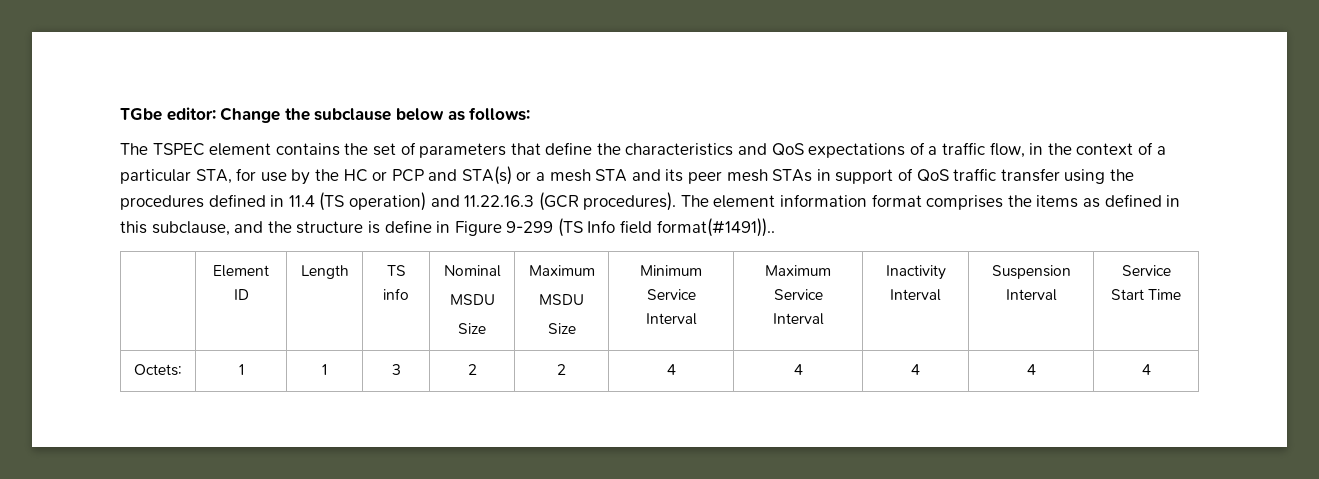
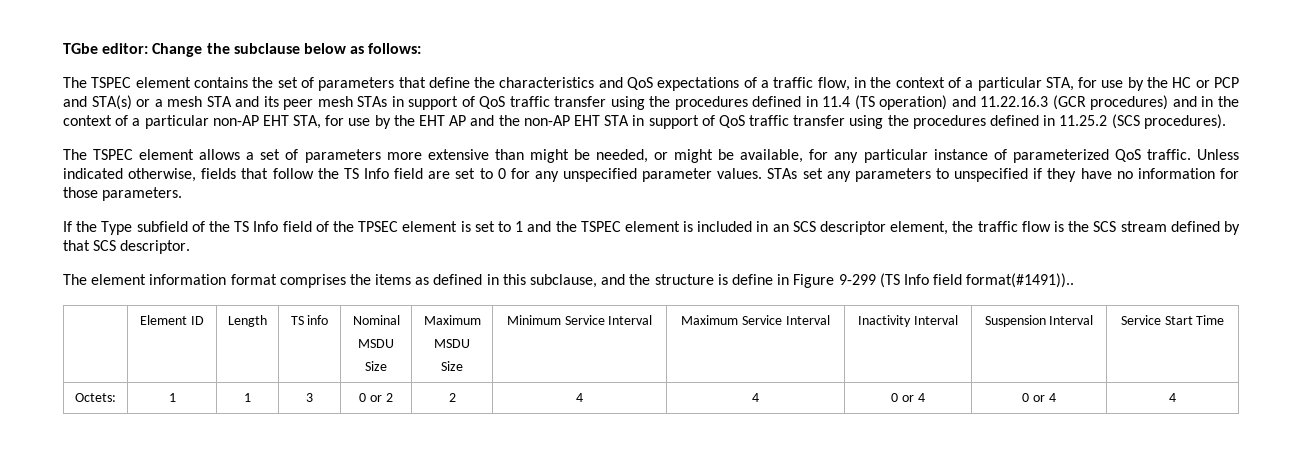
[583,192,677,211] procedures). -> [1090,95,1239,110] [63,114,1226,129] [63,149,1240,163] [63,168,1240,182] [63,187,183,201] [63,221,1240,235] [63,240,191,254] procedures) and in the context of a particular non-AP EHT STA, for use by the EHT AP and the non-AP EHT STA in support of QoS traffic transfer using the procedures defined in 11.25.2 (SCS procedures). // The TSPEC element allows a set of parameters more extensive than might be needed, or might be available, for any particular instance of parameterized QoS traffic. Unless indicated otherwise, fields that follow the TS Info field are set to 0 for any unspecified parameter values. STAs set any parameters to unspecified if they have no information for those parameters. // If the Type subfield of the TS Info field of the TPSEC element is set to 1 and the TSPEC element is included in an SCS descriptor element, the traffic flow is the SCS stream defined by that SCS descriptor. //
(401, 369) none -> [359,393,382,402] 0 or
[911,364,920,375] [1026,364,1036,375] [1141,364,1151,375] 4 | 4 | 4 -> [891,393,925,402] [1022,393,1056,402] [1169,393,1176,402] 0 or 4 | 0 or 4 | 4

